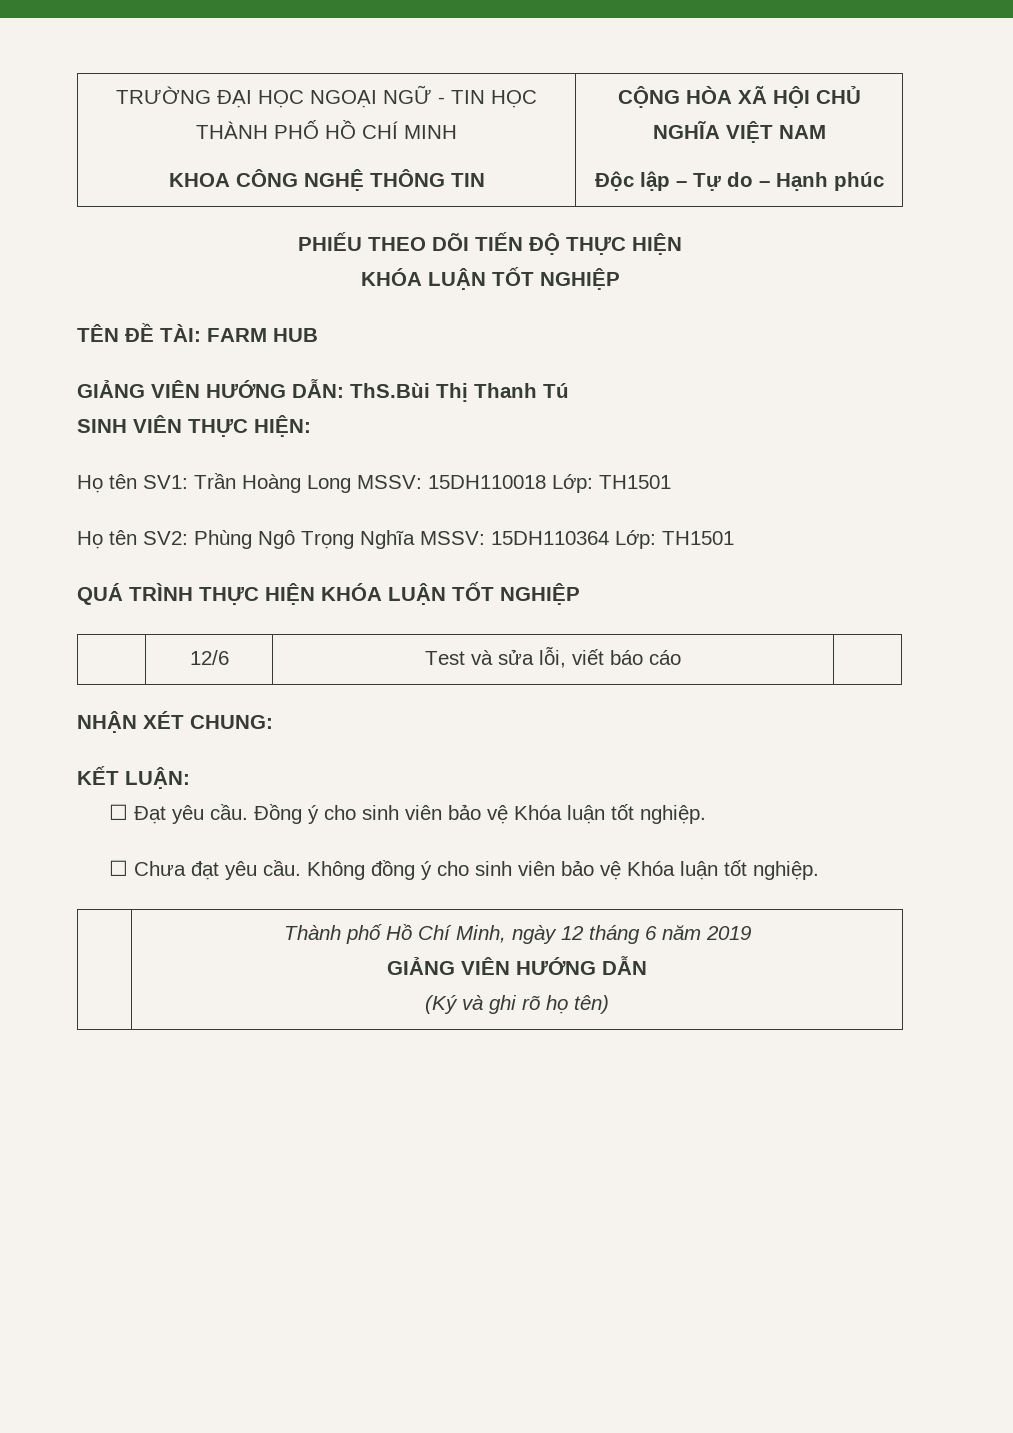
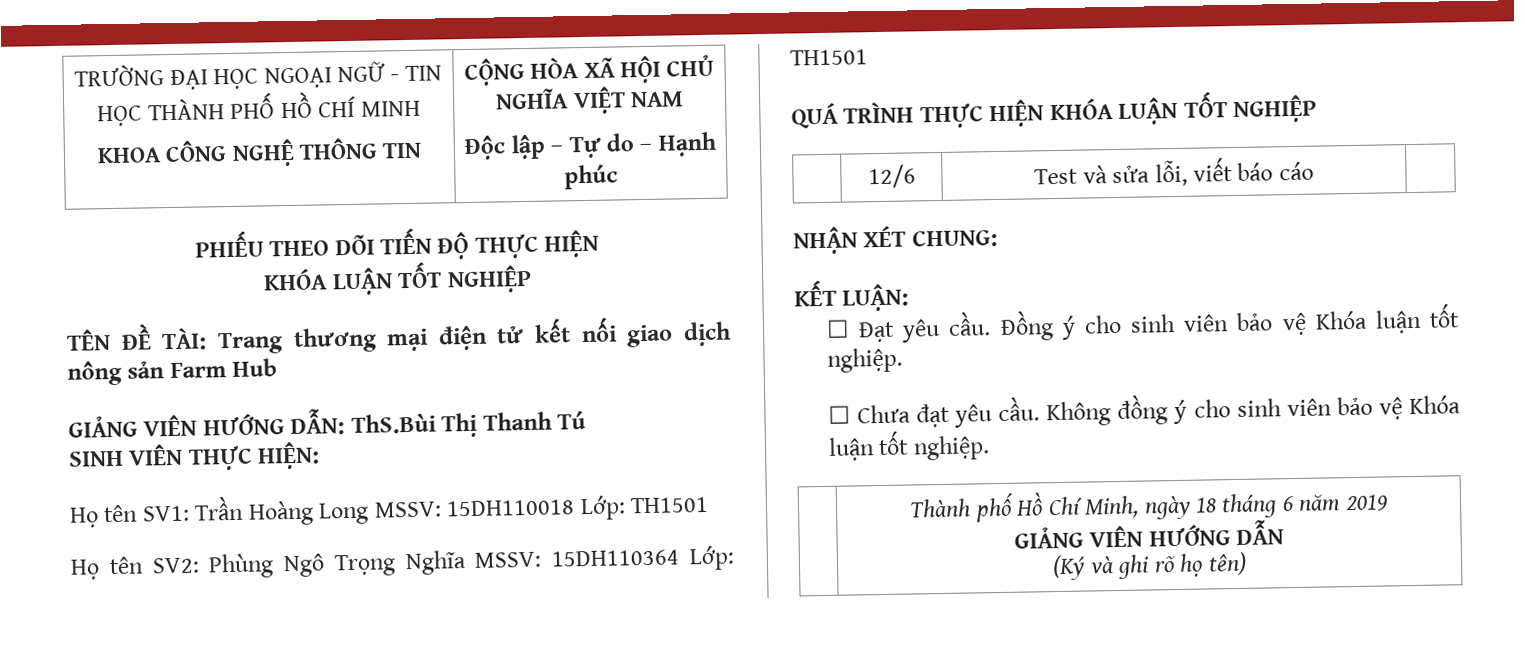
[207,328,318,342] FARM HUB -> [216,317,731,355] [67,358,278,386] Trang thương mại điện tử kết nối giao dịch nông sản Farm Hub
[560,926,584,940] 12 -> [1194,497,1217,513] 18

